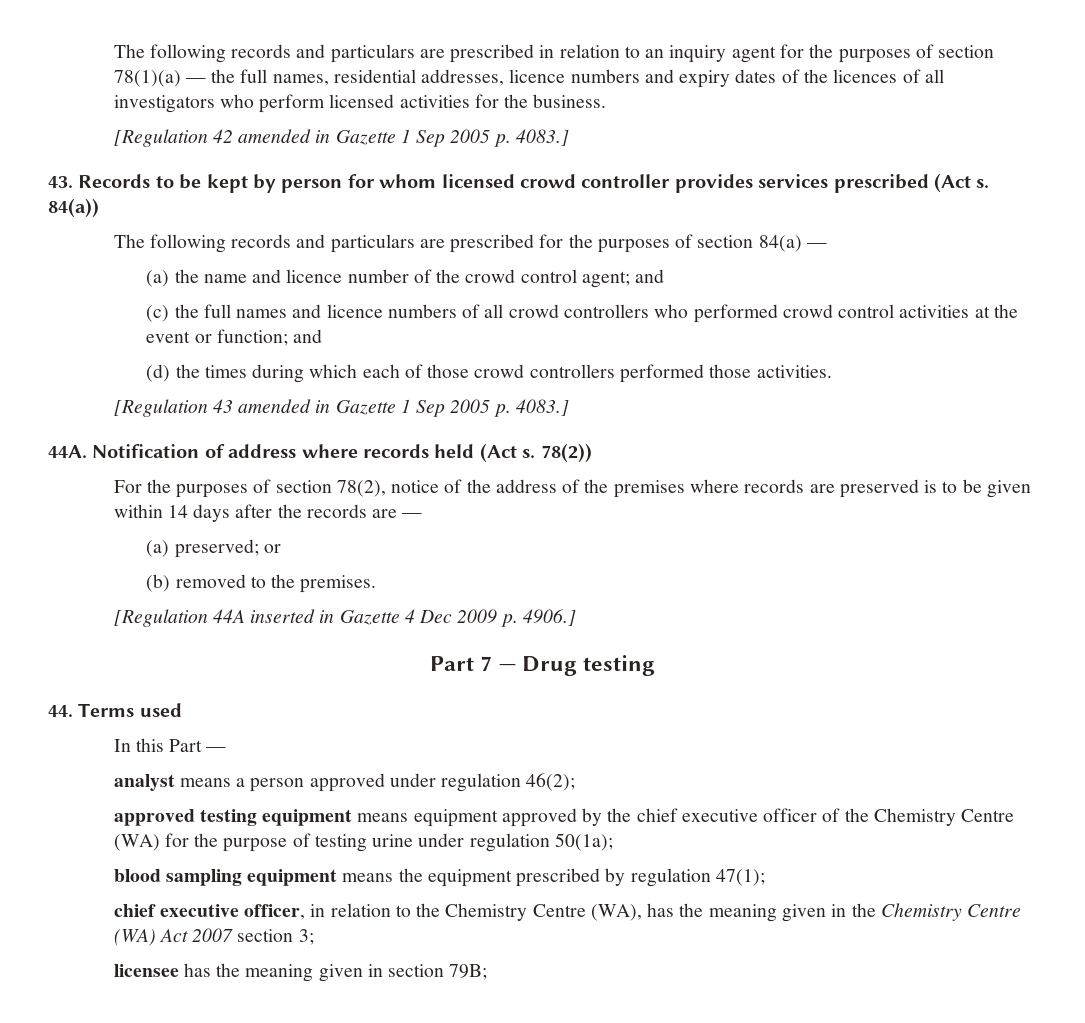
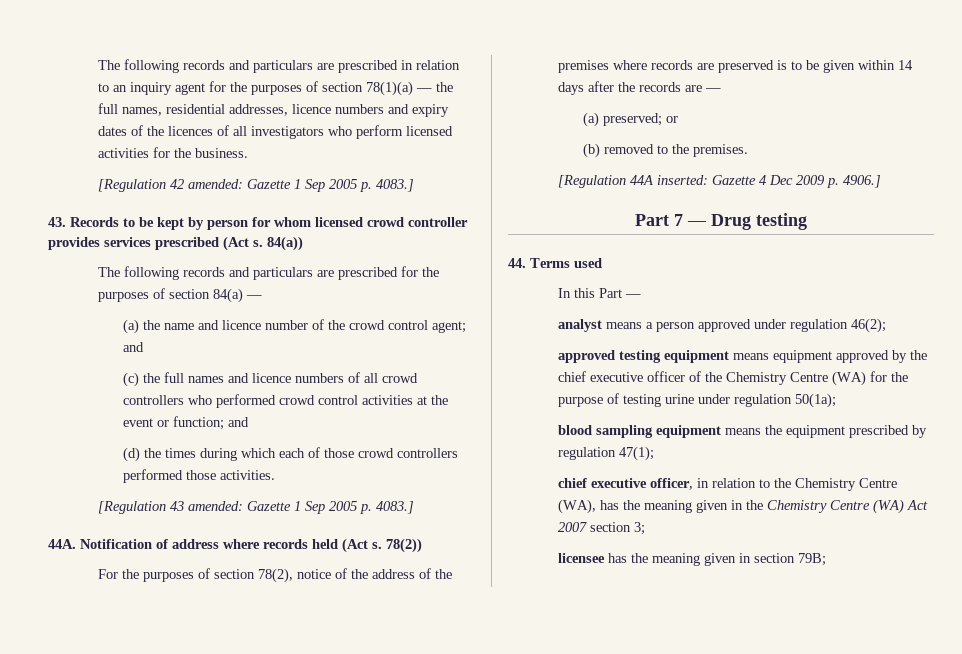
[238,129,331,143] amended in -> [188,179,244,189] amended:
[238,399,331,413] amended in -> [188,501,244,511] amended:
[250,609,335,623] inserted in -> [657,175,709,185] inserted:

